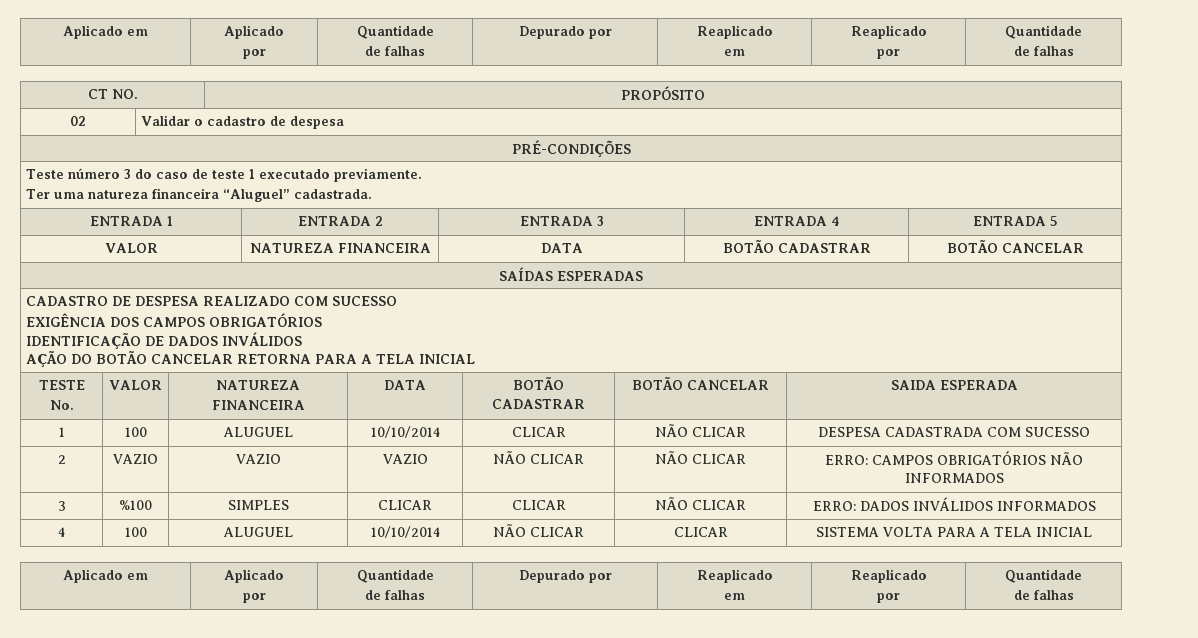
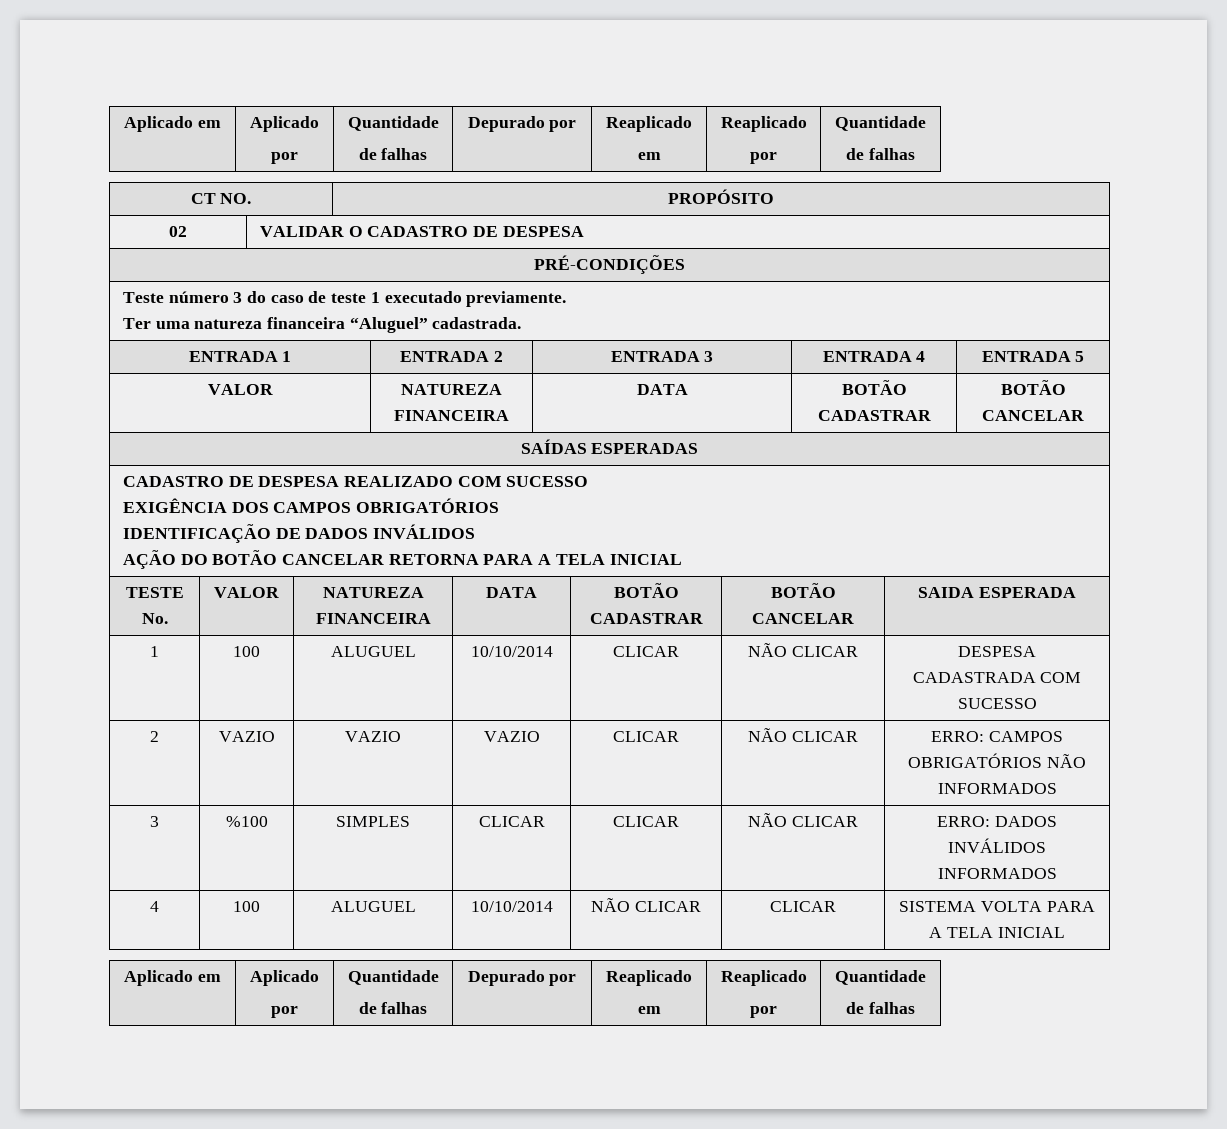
[140,115,344,129] Validar o cadastro de despesa -> [259,226,584,237] VALIDAR O CADASTRO DE DESPESA
[493,451,526,464] NÃO -> (540, 736) none

